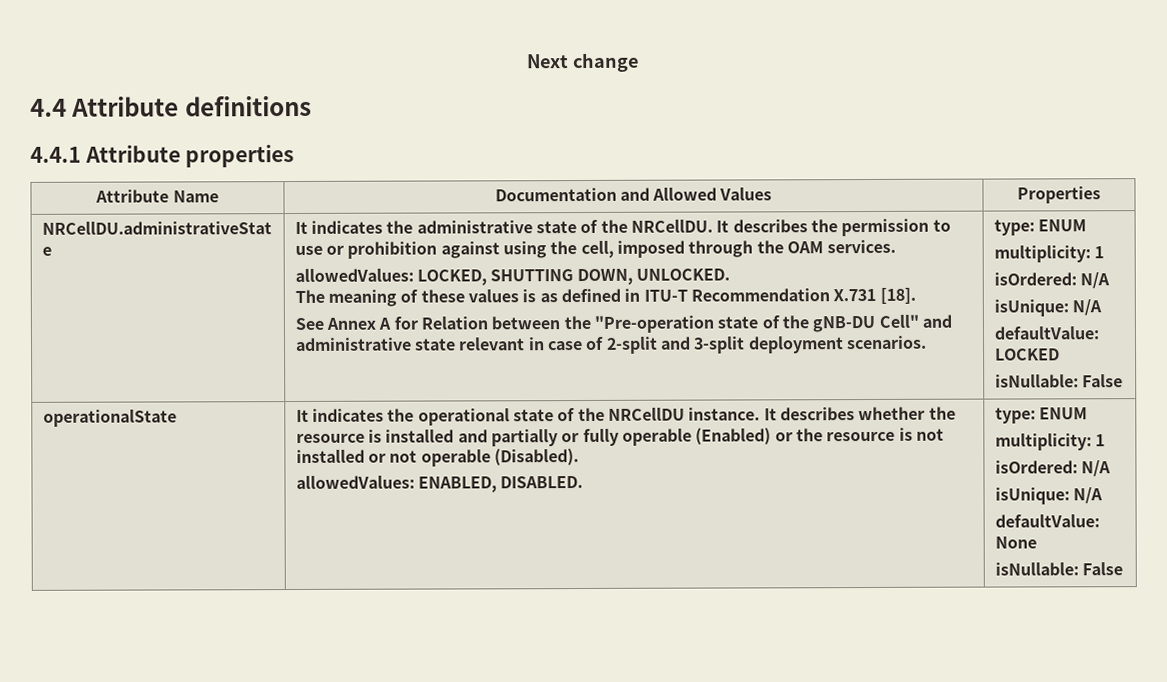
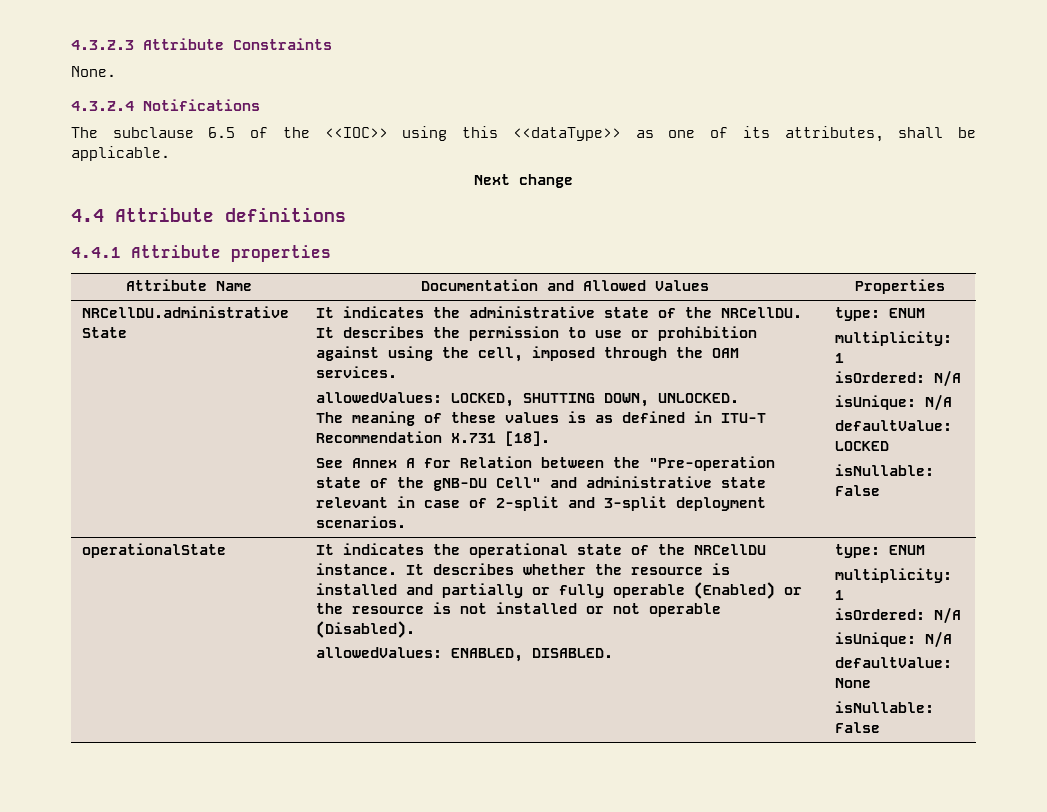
(526, 61) none -> [71,38,332,50] [71,66,116,77] [71,99,260,111] [71,126,977,142] [71,146,170,161] 4.3.Z.3 Attribute Constraints // None. // 4.3.Z.4 Notifications // The subclause 6.5 of the <<IOC>> using this <<dataType>> as one of its attributes, shall be applicable. //

